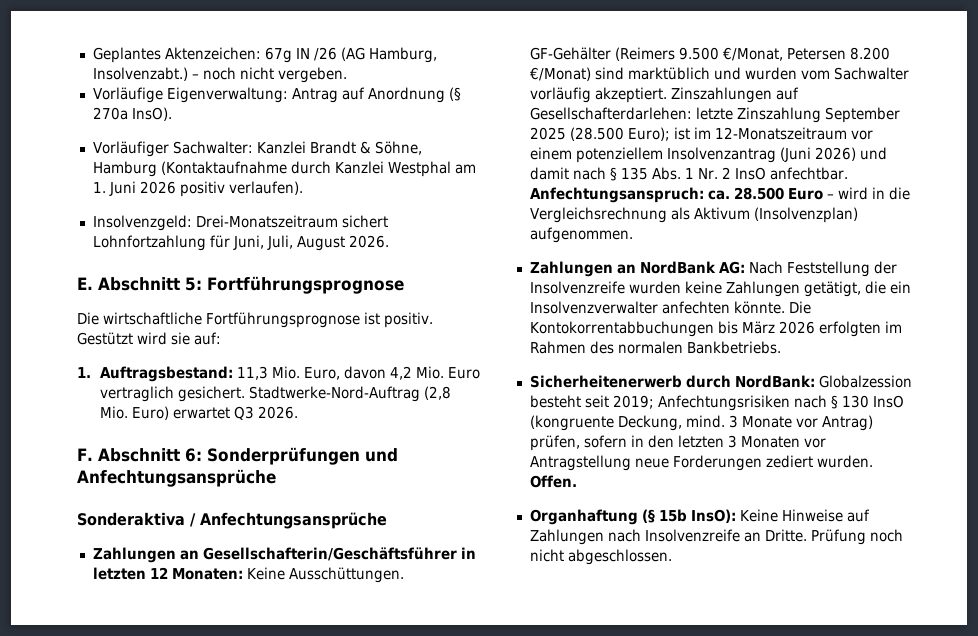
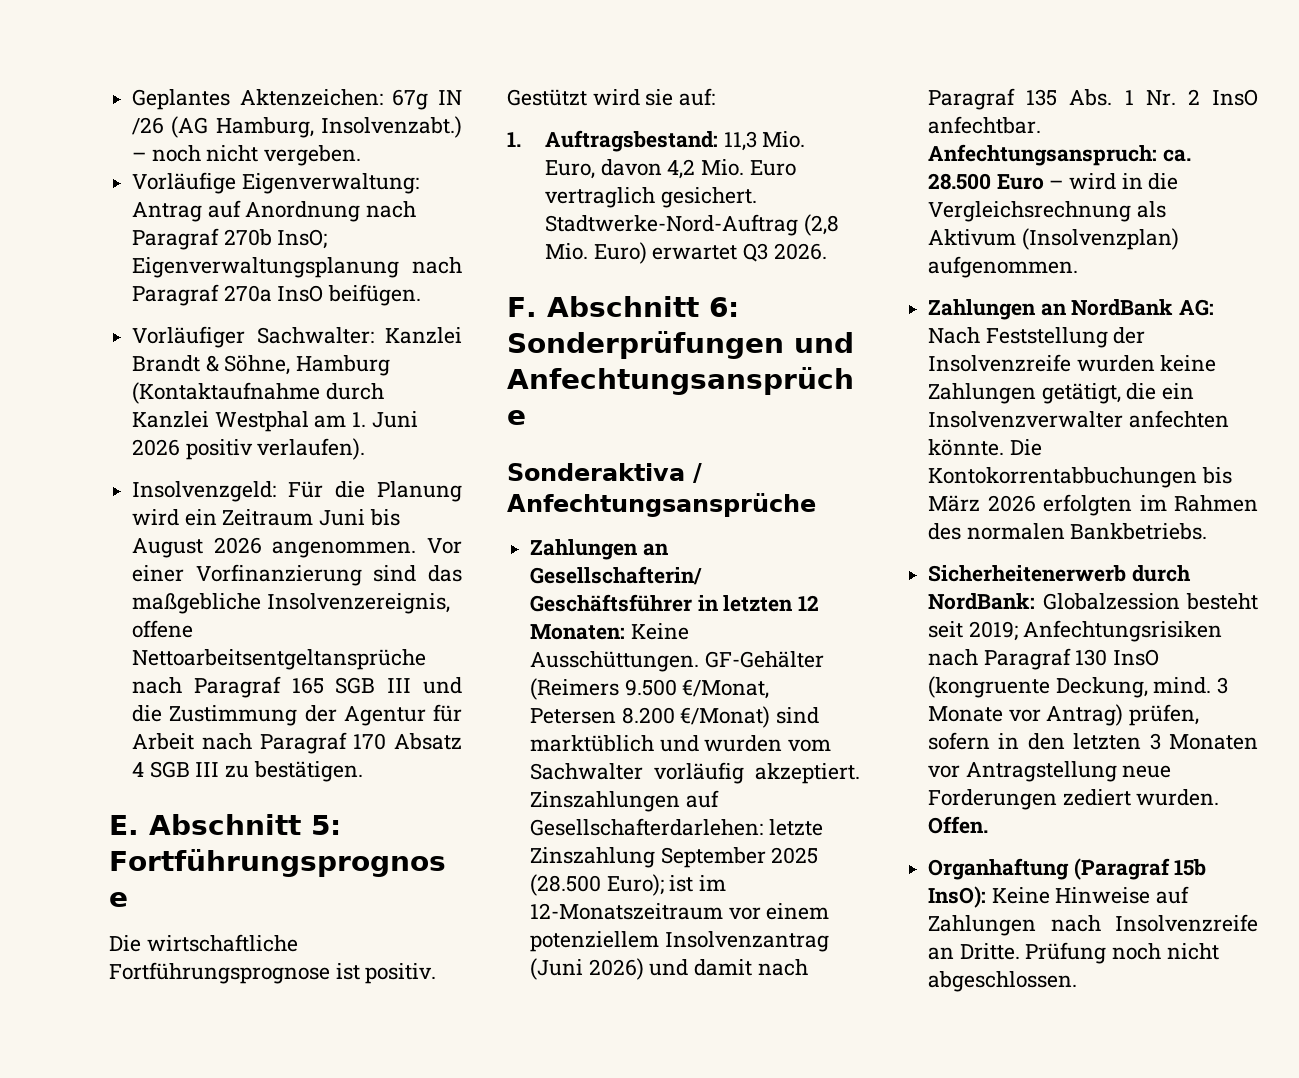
[448,87,461,101] [92,107,172,121] (§ 270a InsO). -> [366,201,417,218] [132,228,328,250] [132,257,462,278] [132,284,422,306] nach Paragraf 270b InsO; Eigenverwaltungsplanung nach Paragraf 270a InsO beifügen.
[195,215,388,228] [92,235,389,251] Drei-Monatszeitraum sichert Lohnfortzahlung für Juni, Juli, August 2026. -> [288,481,462,502] [132,509,400,526] [132,537,462,558] [132,564,462,586] [132,593,450,614] [132,620,194,638] [132,649,427,670] [132,676,462,698] [132,704,462,726] [132,732,462,754] [132,761,363,782] Für die Planung wird ein Zeitraum Juni bis August 2026 angenommen. Vor einer Vorfinanzierung sind das maßgebliche Insolvenzereignis, offene Nettoarbeitsentgeltansprüche nach Paragraf 165 SGB III und die Zustimmung der Agentur für Arbeit nach Paragraf 170 Absatz 4 SGB III zu bestätigen.
[609,167,617,181] § -> [928,88,1016,110] Paragraf
[830,395,838,409] § -> [983,648,1071,670] Paragraf
[641,509,655,523] (§ -> [1073,858,1170,880] (Paragraf

